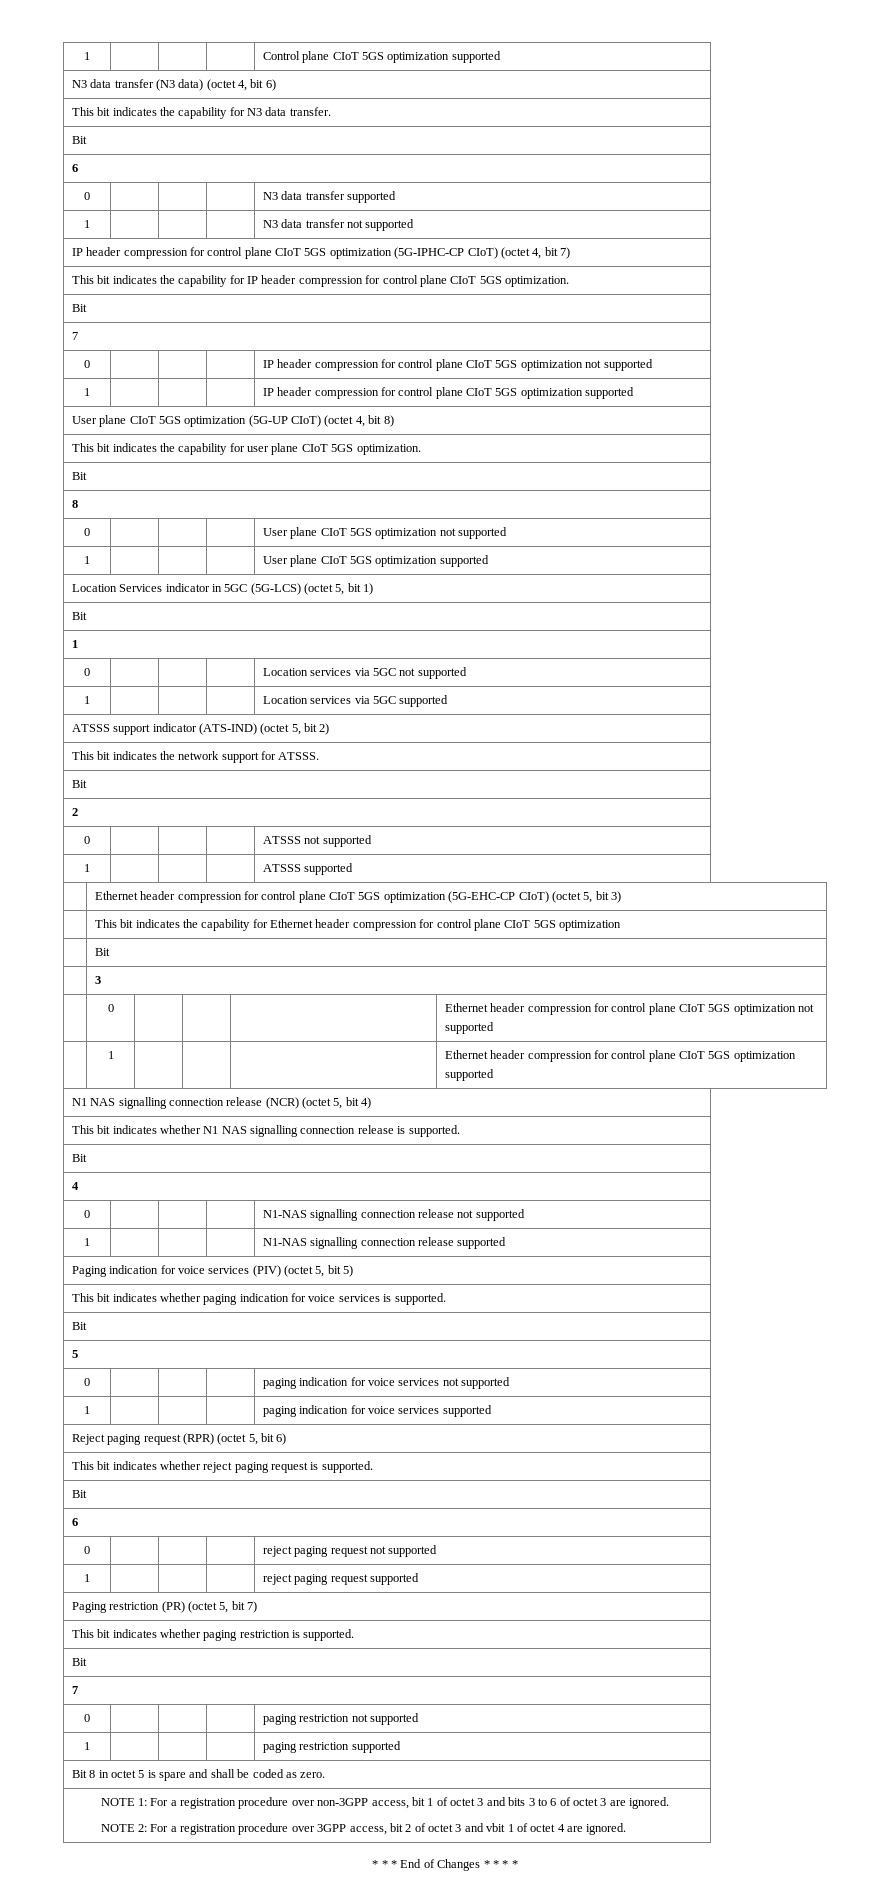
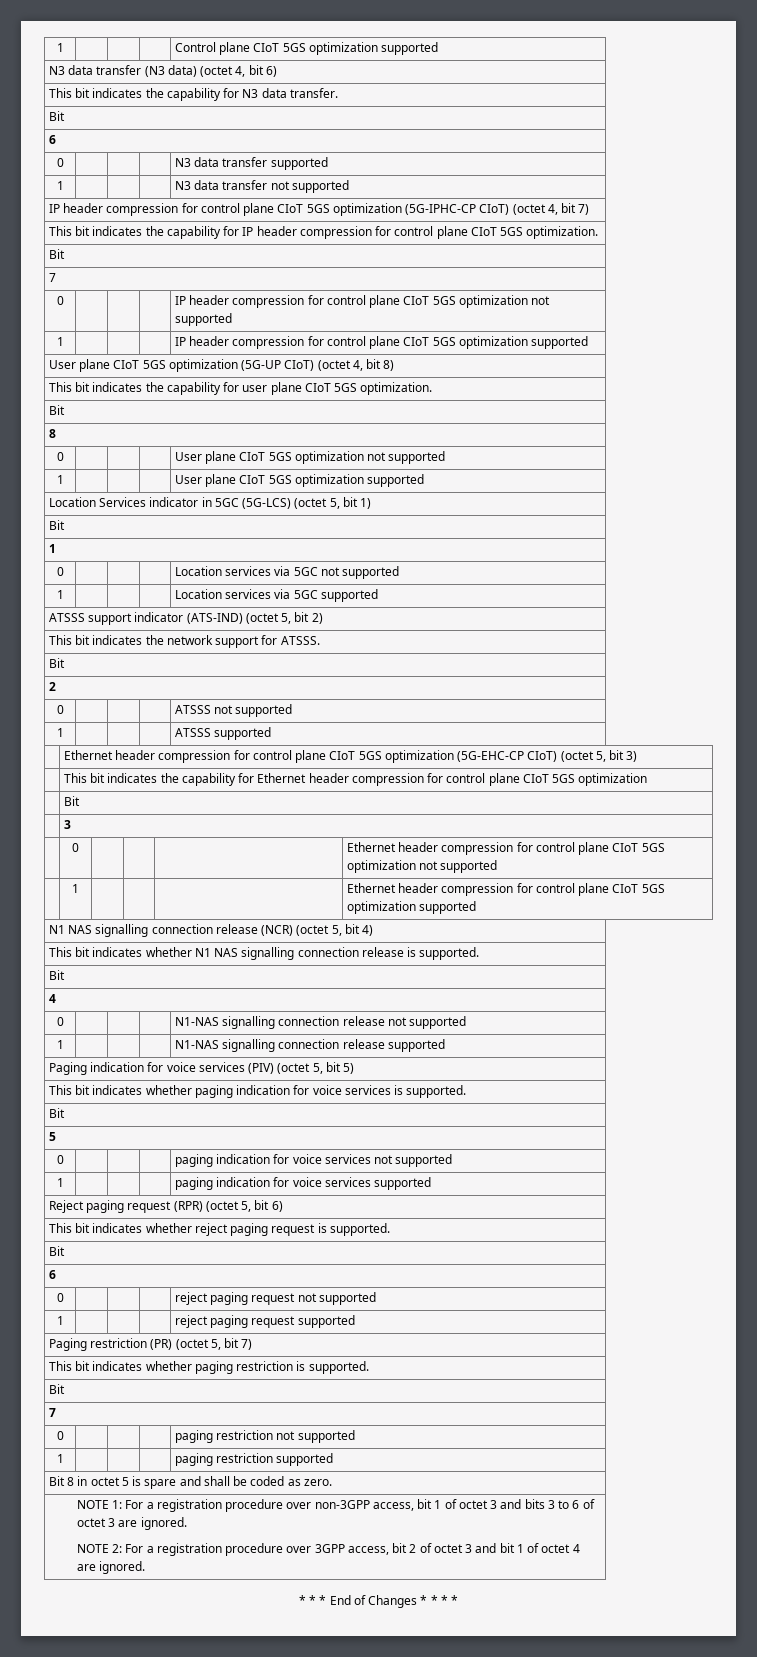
[486,1823,506,1832] vbit -> [499,1543,515,1553] bit

